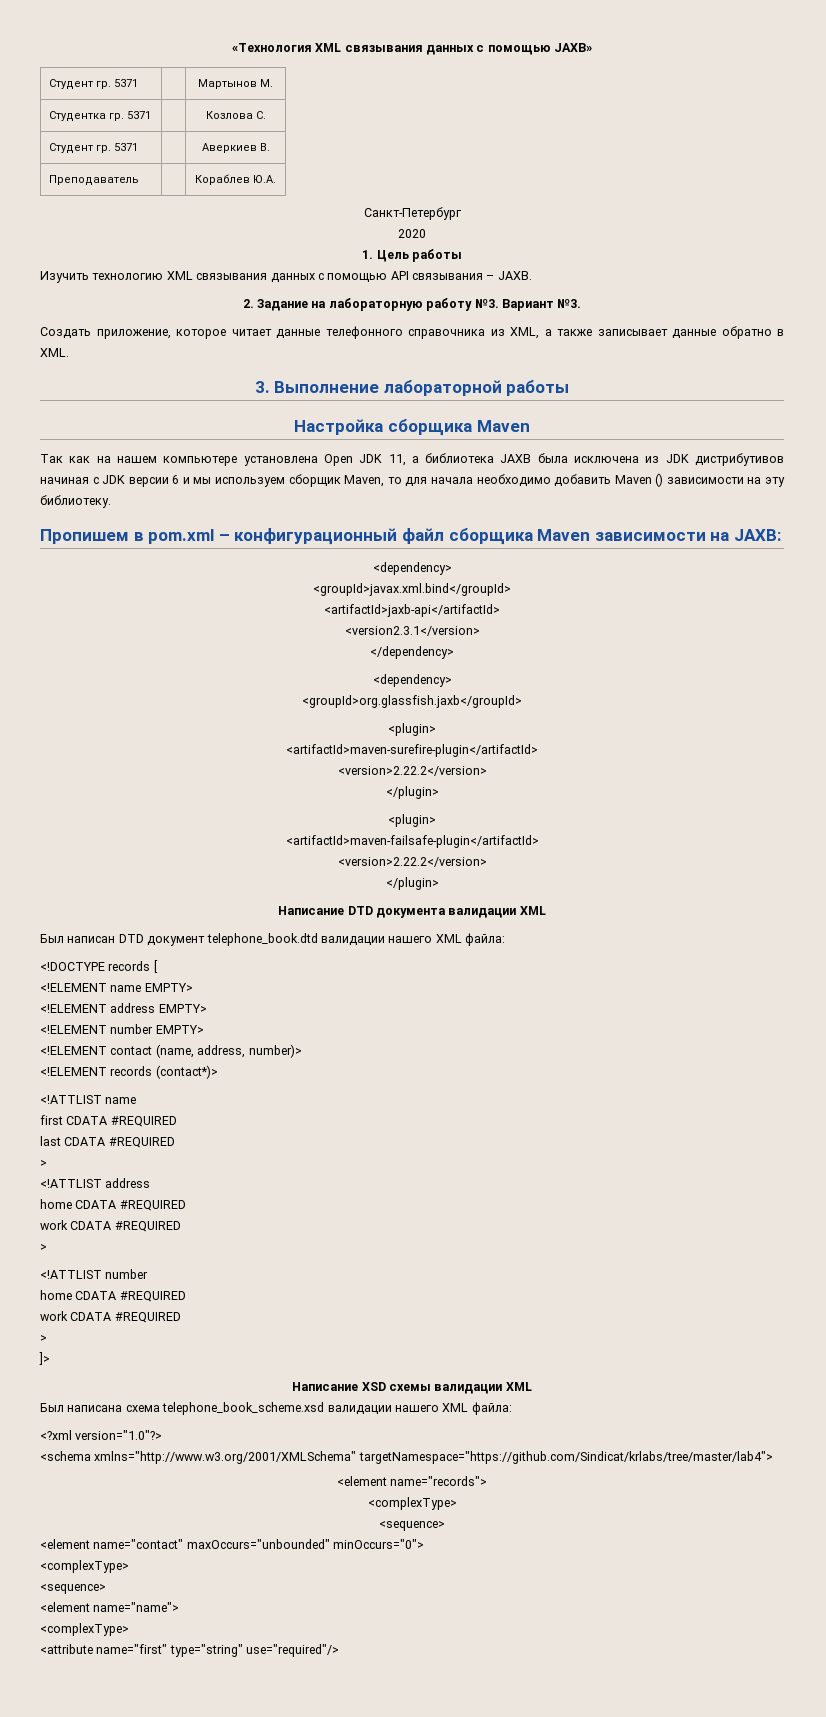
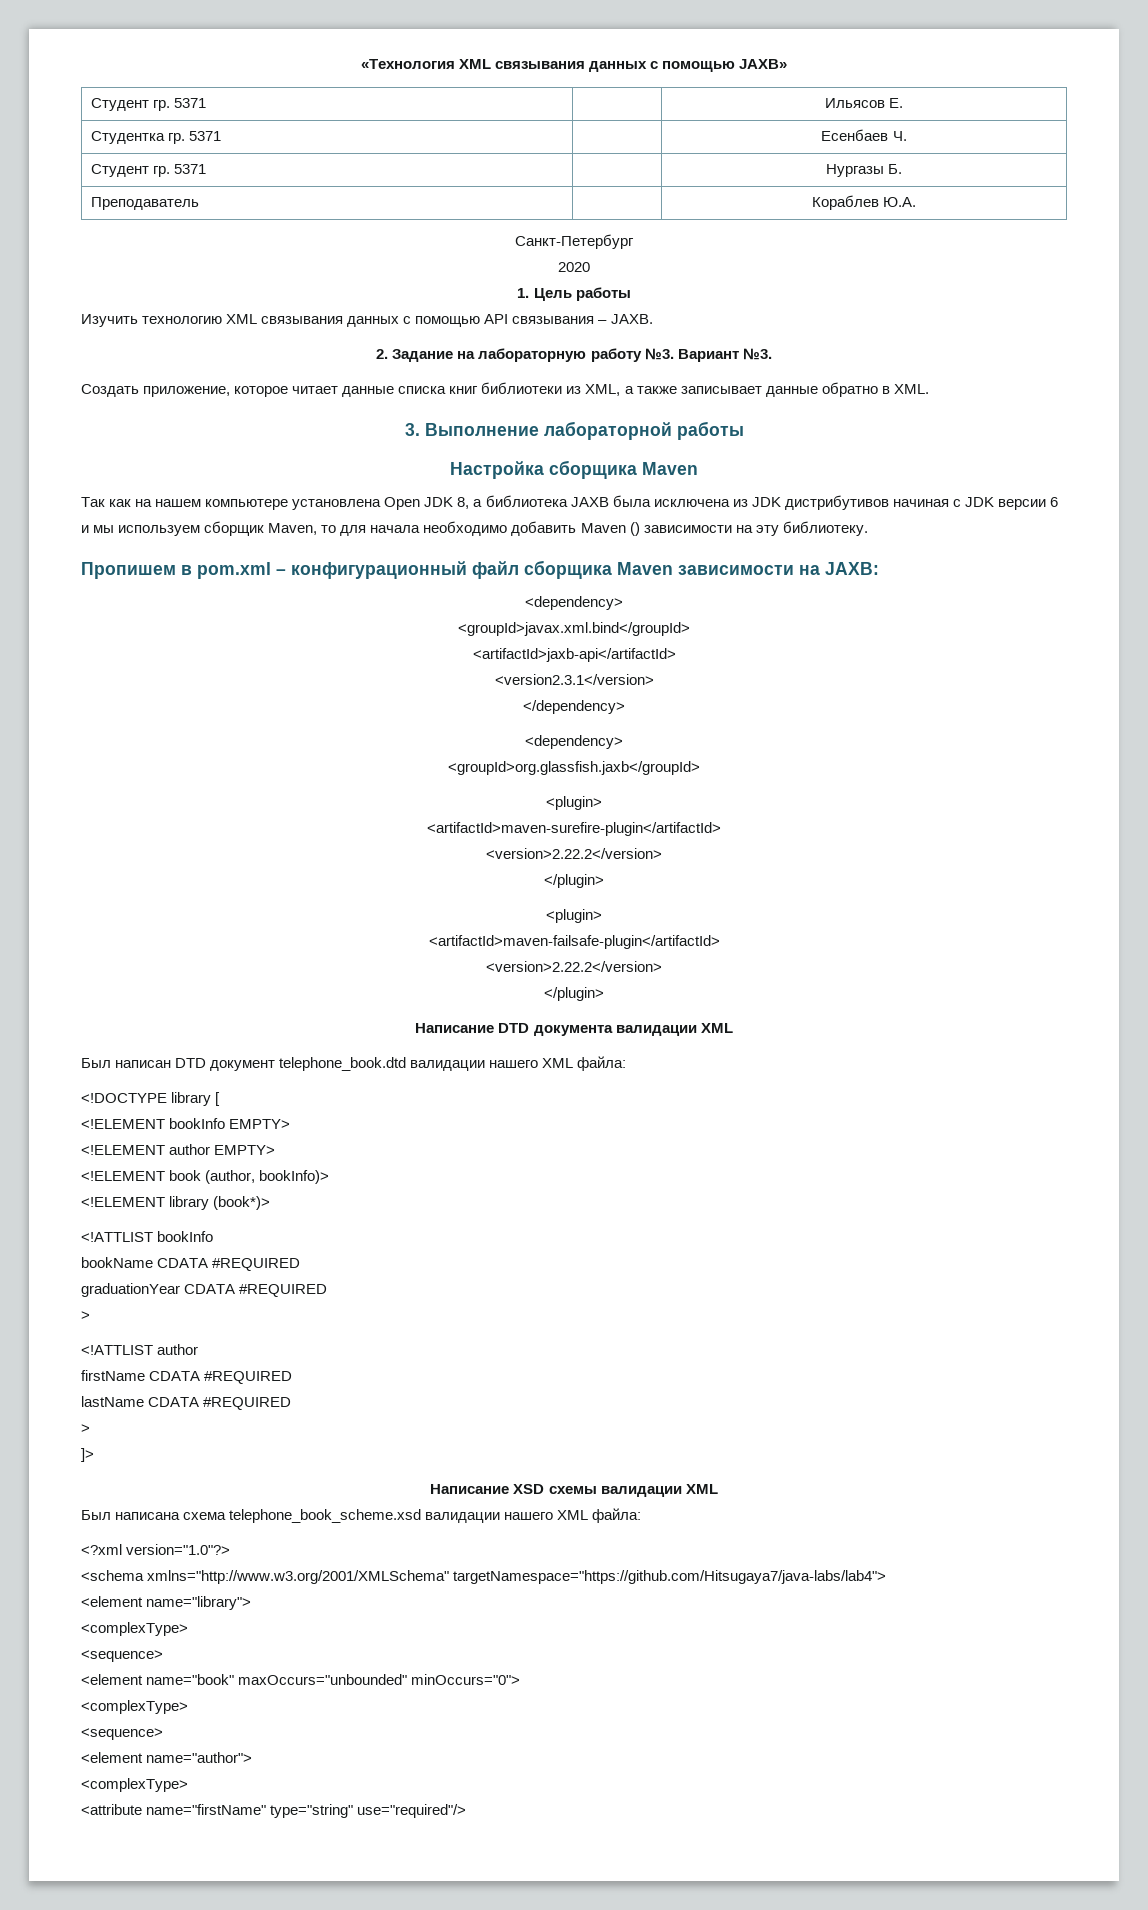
[197,79,273,89] Мартынов М. -> [824,98,904,108] Ильясов Е.
[205,111,266,119] [48,143,138,154] [201,143,270,153] Козлова С. // Студент гр. 5371 | | Аверкиев В. -> [821,129,907,141] [91,164,207,177] [825,164,903,177] Есенбаев Ч. // Студент гр. 5371 | | Нургазы Б.
[325,326,485,339] телефонного справочника -> [398,382,563,394] списка книг библиотеки
[388,454,406,466] 11, -> [457,497,470,509] 8,
[108,961,151,971] records -> [171,1092,212,1106] library
[110,983,193,992] [40,1003,207,1013] [40,1024,204,1034] [40,1044,302,1058] [40,1065,218,1079] [40,1095,137,1104] [40,1115,177,1127] [40,1136,175,1148] [40,1160,47,1167] [40,1178,151,1188] [40,1199,186,1211] [40,1220,181,1232] [40,1244,47,1251] [40,1269,149,1279] [40,1290,186,1302] [40,1311,68,1321] name EMPTY> // <!ELEMENT address EMPTY> // <!ELEMENT number EMPTY> // <!ELEMENT contact (name, address, number)> // <!ELEMENT records (contact*)> // <!ATTLIST name // first CDATA #REQUIRED // last CDATA #REQUIRED // > // <!ATTLIST address // home CDATA #REQUIRED // work CDATA #REQUIRED // > // <!ATTLIST number // home CDATA #REQUIRED // work -> [169,1118,291,1129] [81,1144,276,1155] [81,1170,330,1184] [81,1196,271,1210] [81,1231,214,1242] [81,1257,301,1271] [81,1283,328,1297] [81,1311,90,1320] [81,1344,199,1355] [81,1370,293,1384] [81,1396,144,1407] bookInfo EMPTY> // <!ELEMENT author EMPTY> // <!ELEMENT book (author, bookInfo)> // <!ELEMENT library (book*)> // <!ATTLIST bookInfo // bookName CDATA #REQUIRED // graduationYear CDATA #REQUIRED // > // <!ATTLIST author // firstName CDATA #REQUIRED // lastName
[358,1451,773,1464] [336,1476,488,1486] [367,1497,457,1510] [379,1521,445,1531] [40,1539,184,1549] targetNamespace="https://github.com/Sindicat/krlabs/tree/master/lab4"> // <element name="records"> // <complexType> // <sequence> // <element name="contact" -> [453,1570,887,1584] [81,1596,252,1610] [81,1622,188,1636] [81,1650,163,1662] [81,1674,235,1685] targetNamespace="https://github.com/Hitsugaya7/java-labs/lab4"> // <element name="library"> // <complexType> // <sequence> // <element name="book"
[93,1602,180,1612] name="name"> -> [146,1752,253,1763] name="author">
[96,1644,168,1654] name="first" -> [146,1804,267,1815] name="firstName"

